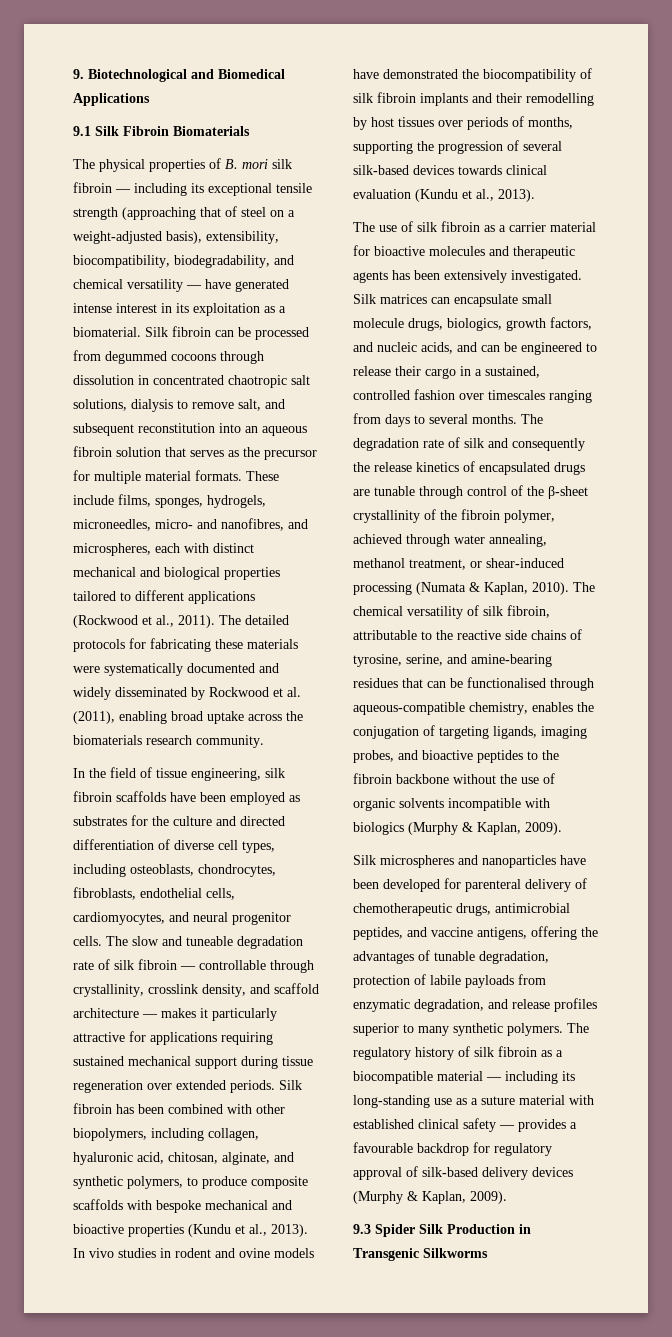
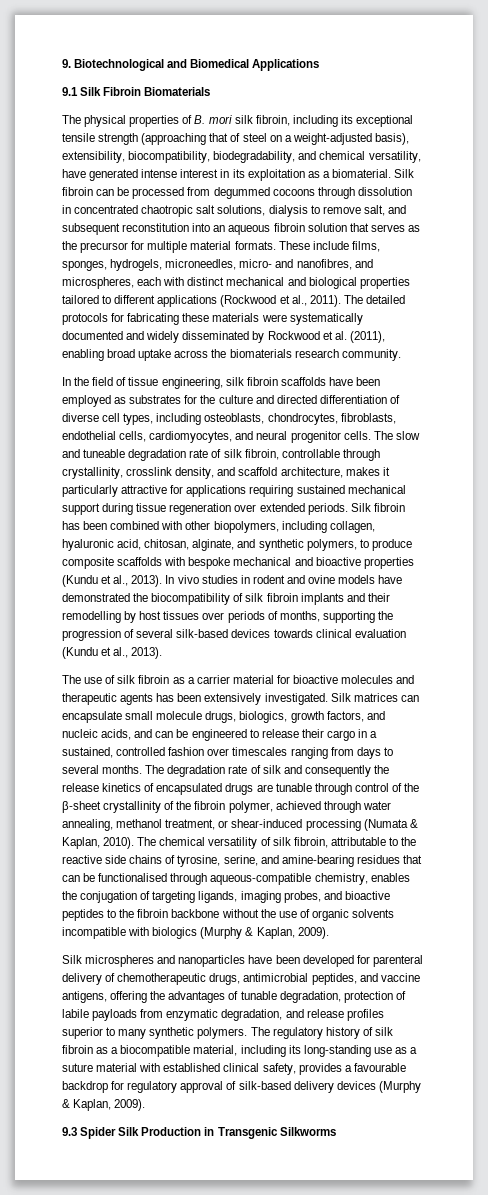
[73,182,131,193] fibroin — -> [255,115,290,126] fibroin,
[127,279,202,292] versatility — -> [368,151,421,163] versatility,
[138,959,196,970] fibroin — -> [244,449,279,460] fibroin,
[73,1008,158,1018] architecture — -> [280,467,343,478] architecture,
[437,1071,502,1081] material — -> [193,1045,238,1056] material,
[463,1118,515,1132] safety — -> [262,1063,296,1075] safety,

